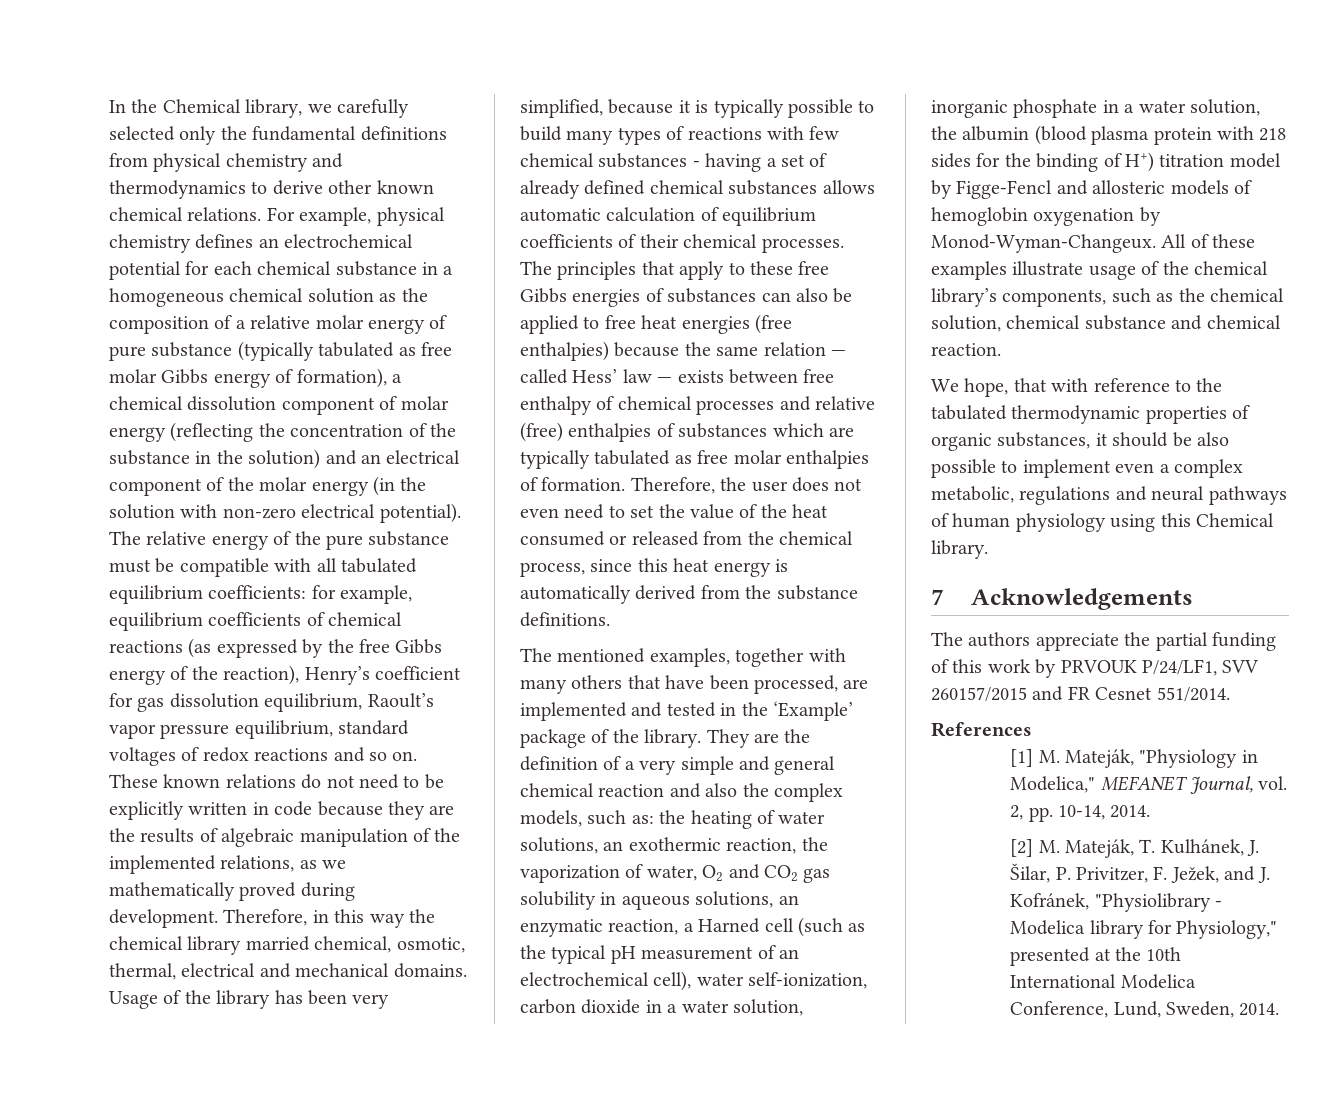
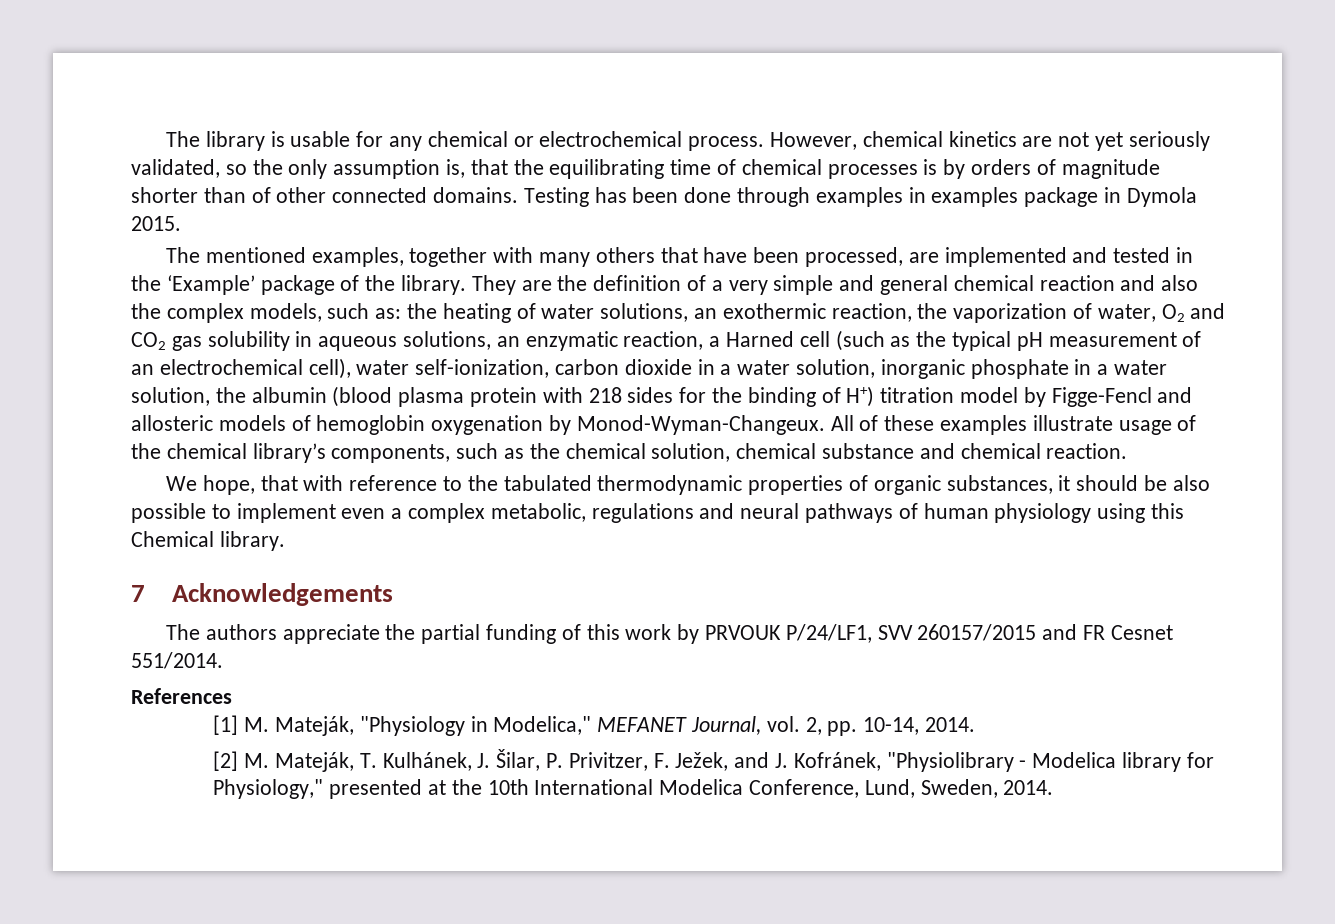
[109,99,409,118] [109,126,447,145] [109,153,344,172] [109,180,434,199] [109,207,445,226] [109,234,414,253] [109,261,454,280] [109,288,428,307] [109,315,448,334] [109,341,452,361] [109,368,402,388] [109,396,449,415] [109,422,456,442] [109,449,461,469] [109,476,427,496] [109,503,461,523] [109,531,450,550] [109,558,417,577] [109,585,413,604] [109,612,403,631] [109,638,443,658] [109,665,461,685] [109,693,434,712] [109,720,410,739] [109,747,418,766] [109,774,444,789] [109,801,455,820] [109,828,461,847] [109,855,347,874] [109,882,355,901] [109,909,435,928] [109,936,465,955] [109,963,467,980] [109,990,390,1009] [520,99,875,118] [520,126,840,145] [520,153,828,172] [520,180,875,199] [520,207,817,226] [520,234,844,253] [520,261,830,280] [520,288,853,307] [520,314,792,334] [520,341,846,361] [520,369,835,384] [520,396,875,415] [520,422,854,442] [520,450,869,469] [520,477,863,494] [520,504,829,519] [520,531,853,546] [520,558,788,577] [520,585,858,604] [520,612,610,627] In the Chemical library, we carefully selected only the fundamental definitions from physical chemistry and thermodynamics to derive other known chemical relations. For example, physical chemistry defines an electrochemical potential for each chemical substance in a homogeneous chemical solution as the composition of a relative molar energy of pure substance (typically tabulated as free molar Gibbs energy of formation), a chemical dissolution component of molar energy (reflecting the concentration of the substance in the solution) and an electrical component of the molar energy (in the solution with non-zero electrical potential). The relative energy of the pure substance must be compatible with all tabulated equilibrium coefficients: for example, equilibrium coefficients of chemical reactions (as expressed by the free Gibbs energy of the reaction), Henry’s coefficient for gas dissolution equilibrium, Raoult’s vapor pressure equilibrium, standard voltages of redox reactions and so on. These known relations do not need to be explicitly written in code because they are the results of algebraic manipulation of the implemented relations, as we mathematically proved during development. Therefore, in this way the chemical library married chemical, osmotic, thermal, electrical and mechanical domains. Usage of the library has been very simplified, because it is typically possible to build many types of reactions with few chemical substances - having a set of already defined chemical substances allows automatic calculation of equilibrium coefficients of their chemical processes. The principles that apply to these free Gibbs energies of substances can also be applied to free heat energies (free enthalpies) because the same relation — called Hess’ law — exists between free enthalpy of chemical processes and relative (free) enthalpies of substances which are typically tabulated as free molar enthalpies of formation. Therefore, the user does not even need to set the value of the heat consumed or released from the chemical process, since this heat energy is automatically derived from the substance definitions. -> [165,131,1210,151] [131,159,1160,179] [131,187,1197,207] [131,216,181,231] The library is usable for any chemical or electrochemical process. However, chemical kinetics are not yet seriously validated, so the only assumption is, that the equilibrating time of chemical processes is by orders of magnitude shorter than of other connected domains. Testing has been done through examples in examples package in Dymola 2015.

